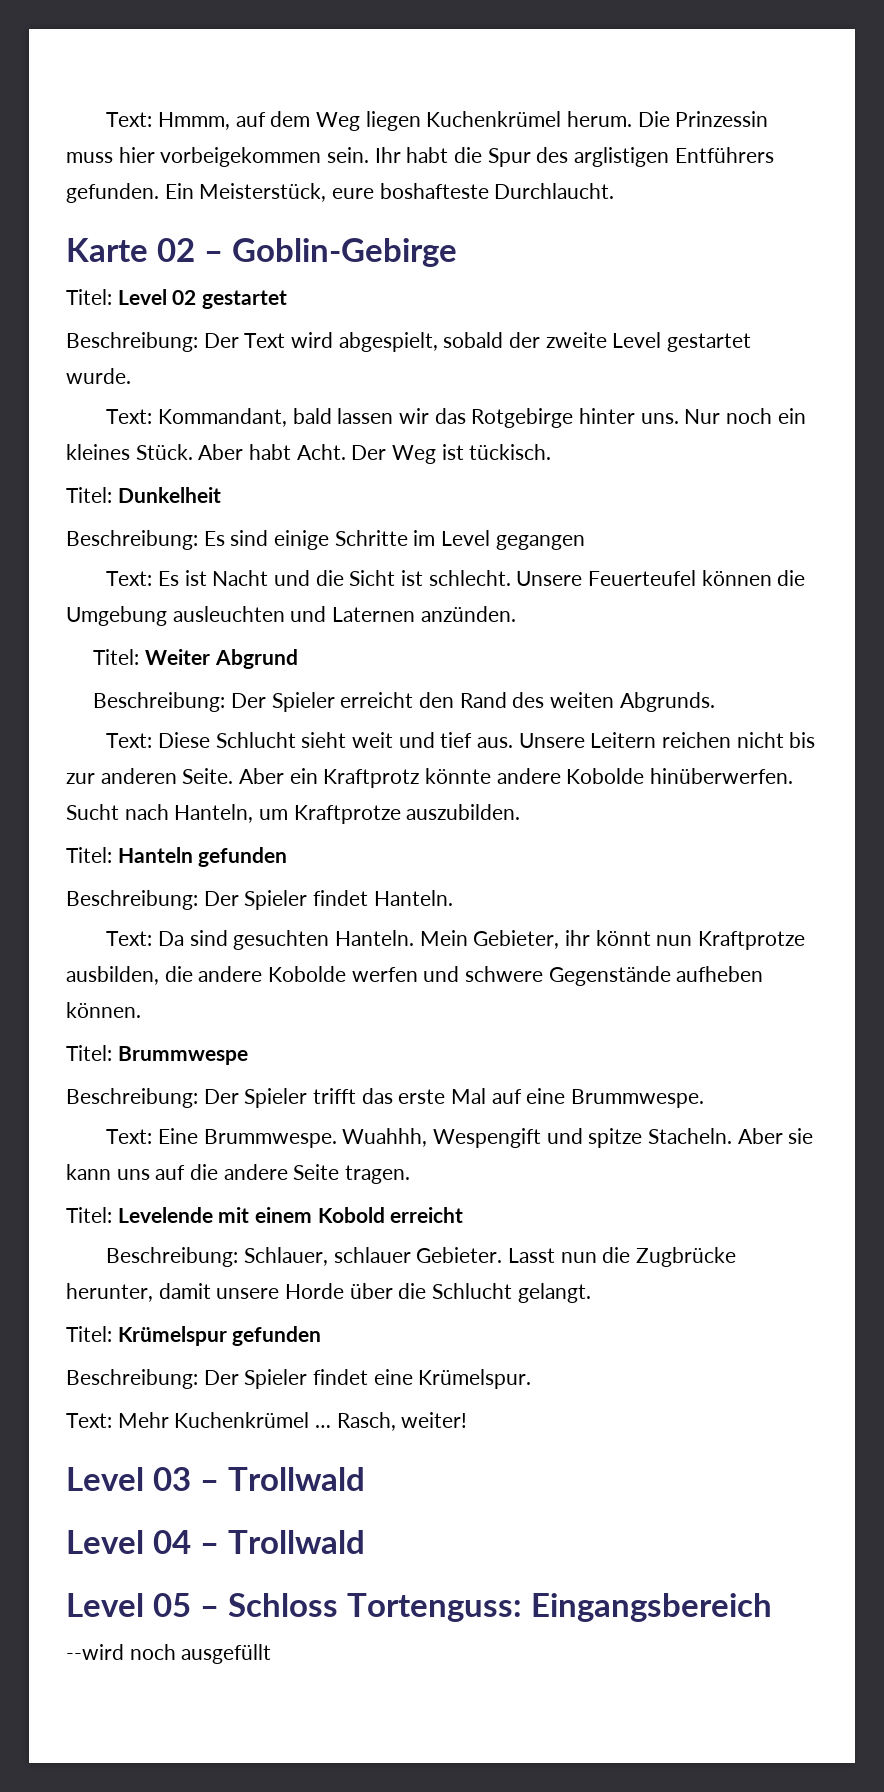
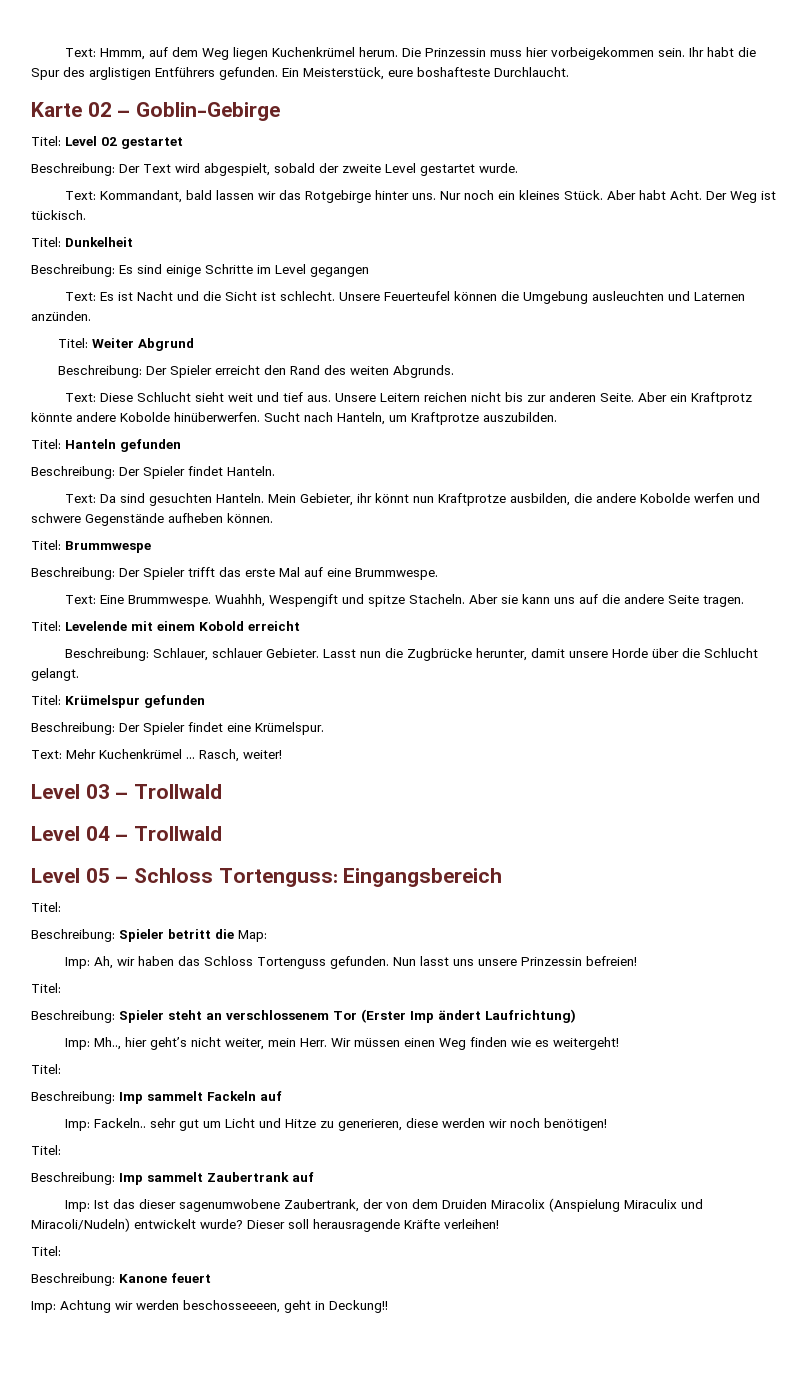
[66,1644,272,1664] --wird noch ausgefüllt -> [31,902,61,912] [31,929,267,942] [64,956,637,969] [31,983,61,993] [31,1009,576,1023] [64,1037,619,1050] [31,1064,61,1074] [31,1091,282,1104] [64,1118,607,1131] [31,1145,61,1155] [31,1172,314,1185] [64,1198,703,1212] [31,1218,499,1232] [31,1246,61,1256] [31,1273,211,1286] [31,1300,388,1313] Titel: // Beschreibung: Spieler betritt die Map: // Imp: Ah, wir haben das Schloss Tortenguss gefunden. Nun lasst uns unsere Prinzessin befreien! // Titel: // Beschreibung: Spieler steht an verschlossenem Tor (Erster Imp ändert Laufrichtung) // Imp: Mh.., hier geht’s nicht weiter, mein Herr. Wir müssen einen Weg finden wie es weitergeht! // Titel: // Beschreibung: Imp sammelt Fackeln auf // Imp: Fackeln.. sehr gut um Licht und Hitze zu generieren, diese werden wir noch benötigen! // Titel: // Beschreibung: Imp sammelt Zaubertrank auf // Imp: Ist das dieser sagenumwobene Zaubertrank, der von dem Druiden Miracolix (Anspielung Miraculix und Miracoli/Nudeln) entwickelt wurde? Dieser soll herausragende Kräfte verleihen! // Titel: // Beschreibung: Kanone feuert // Imp: Achtung wir werden beschosseeeen, geht in Deckung!!

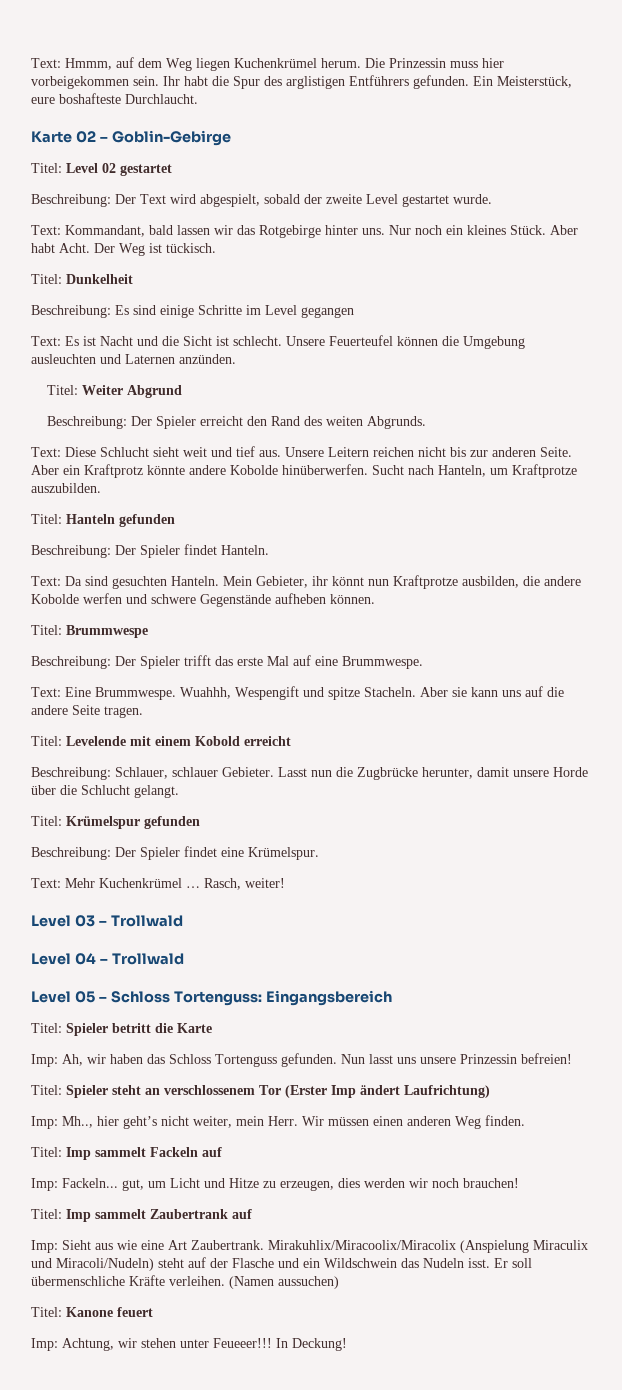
[31,929,115,942] // Beschreibung: -> (62, 1028) none
[238,930,267,942] Map: -> [177,1023,212,1033] Karte
[31,1010,115,1023] // Beschreibung: -> (62, 1090) none
[438,1037,619,1050] [31,1064,61,1074] [31,1091,115,1104] Weg finden wie es weitergeht! // Titel: // Beschreibung: -> [407,1115,525,1129] [31,1147,62,1157] anderen Weg finden. // Titel:
[93,1118,199,1131] Fackeln.. sehr gut -> [62,1178,144,1191] Fackeln... gut,
[337,1118,438,1131] generieren, diese -> [280,1178,360,1191] erzeugen, dies
[543,1118,607,1131] [31,1145,61,1155] [31,1172,115,1185] benötigen! // Titel: // Beschreibung: -> [463,1178,519,1188] [31,1209,62,1219] brauchen! // Titel:
[93,1198,703,1212] [31,1218,499,1232] [31,1246,61,1256] [31,1273,115,1286] Ist das dieser sagenumwobene Zaubertrank, der von dem Druiden Miracolix (Anspielung Miraculix und Miracoli/Nudeln) entwickelt wurde? Dieser soll herausragende Kräfte verleihen! // Titel: // Beschreibung: -> [62,1240,588,1253] [31,1257,532,1271] [31,1275,339,1289] [31,1307,62,1317] Sieht aus wie eine Art Zaubertrank. Mirakuhlix/Miracoolix/Miracolix (Anspielung Miraculix und Miracoli/Nudeln) steht auf der Flasche und ein Wildschwein das Nudeln isst. Er soll übermenschliche Kräfte verleihen. (Namen aussuchen) // Titel:
[60,1300,388,1313] Achtung wir werden beschosseeeen, geht in Deckung!! -> [62,1338,347,1351] Achtung, wir stehen unter Feueeer!!! In Deckung!

